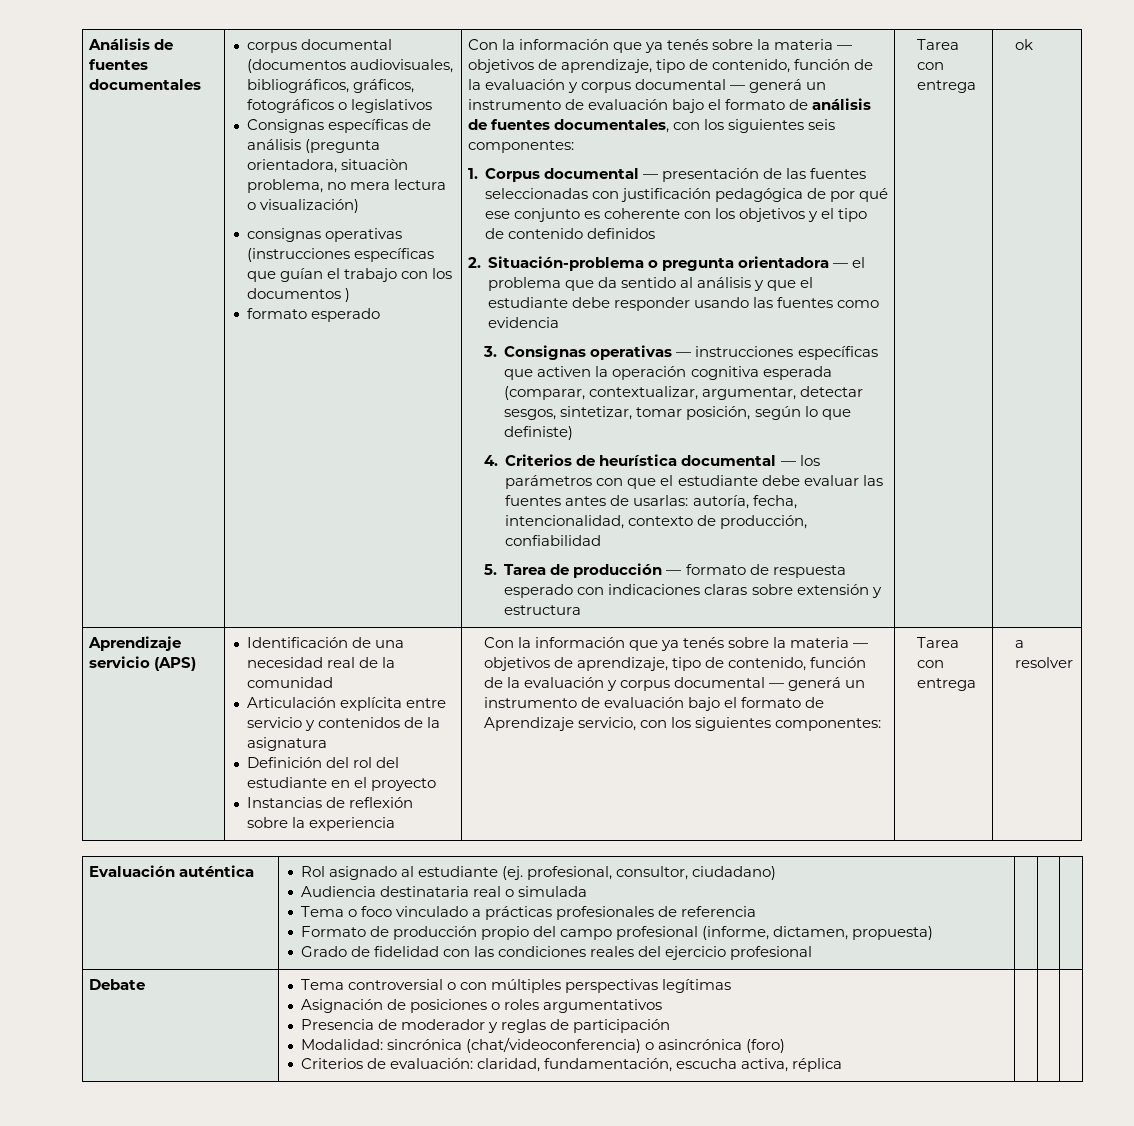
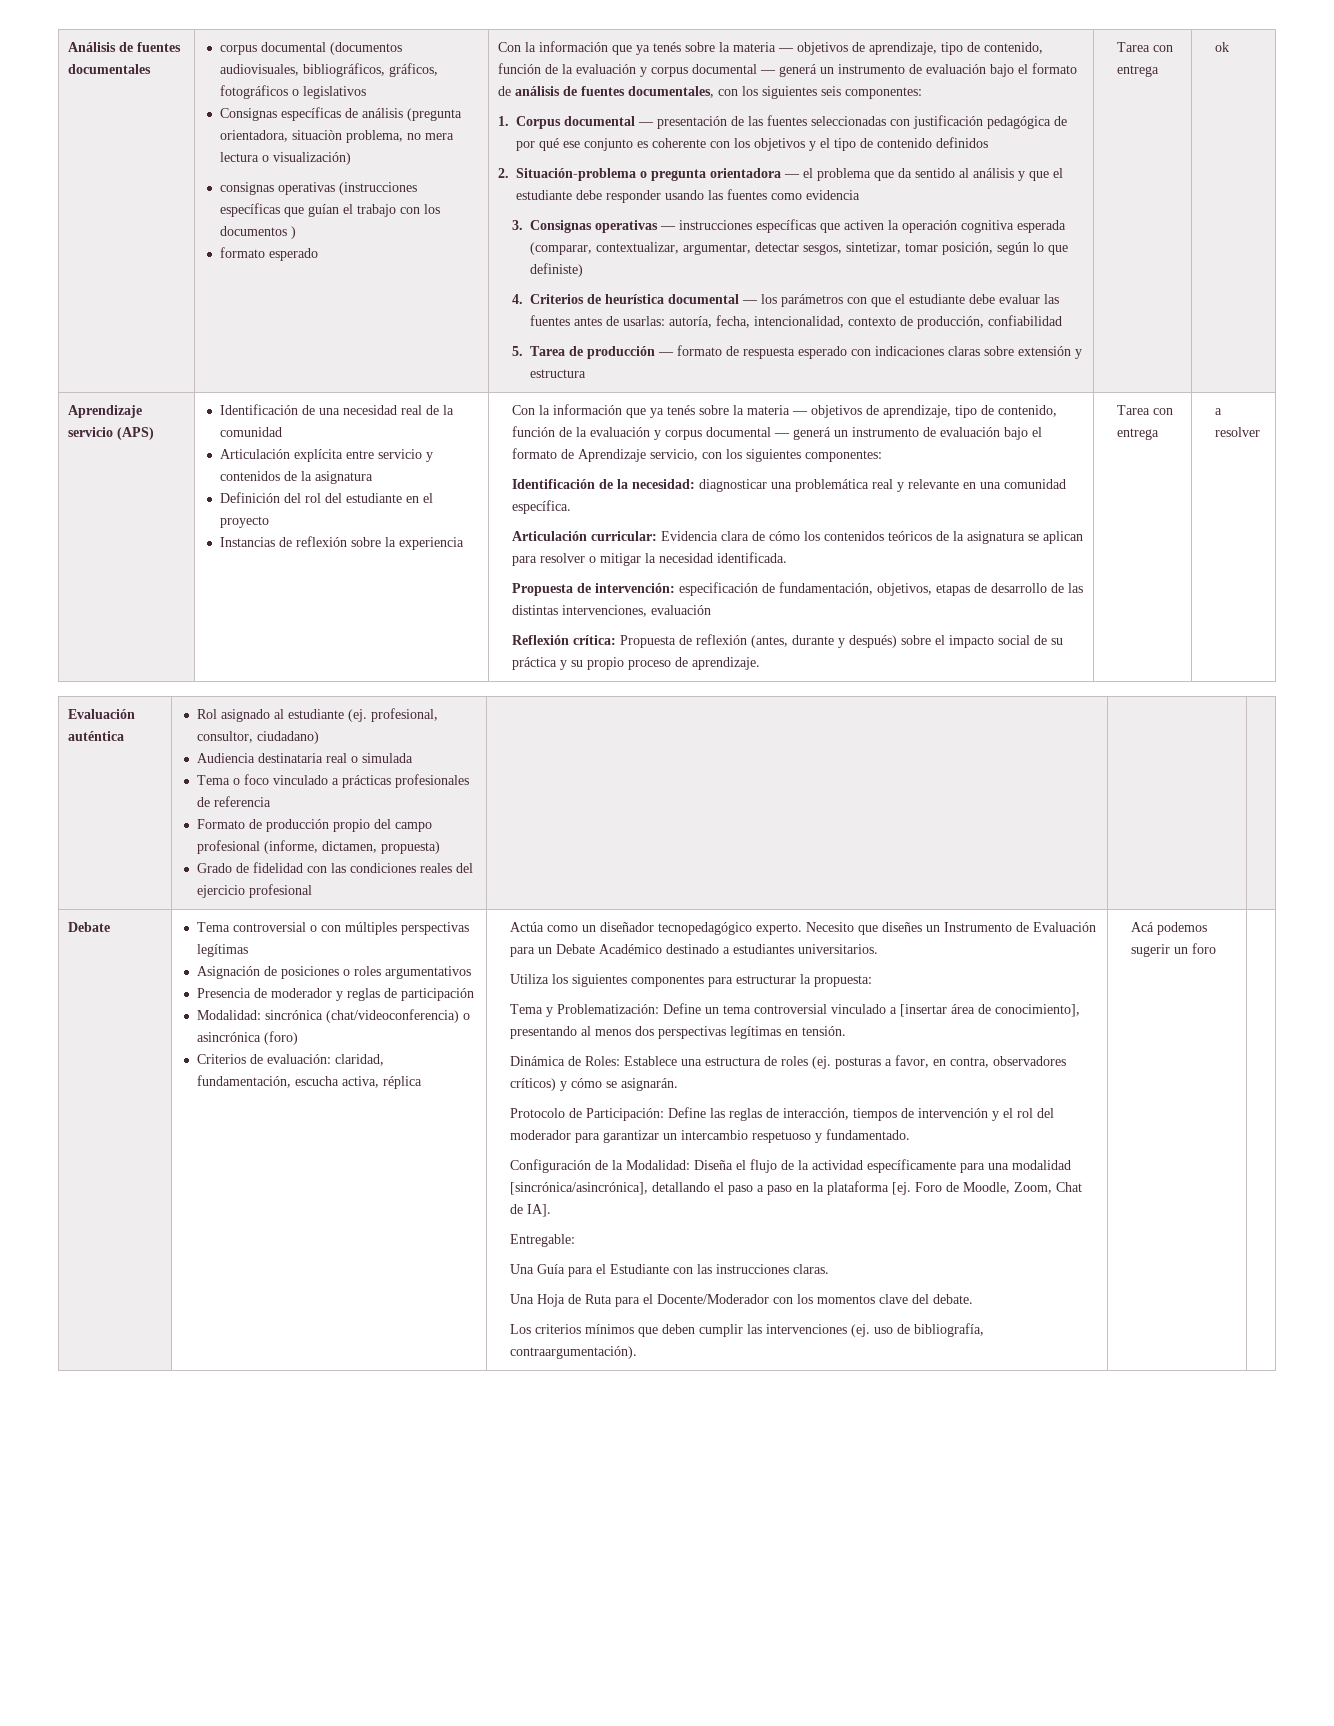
(882, 724) none -> [512,479,1067,492] [512,500,572,514] [512,531,1084,544] [512,552,788,566] [512,582,1084,596] [512,605,712,617] [512,634,1064,648] [512,657,761,670] // Identificación de la necesidad: diagnosticar una problemática real y relevante en una comunidad específica. // Articulación curricular: Evidencia clara de cómo los contenidos teóricos de la asignatura se aplican para resolver o mitigar la necesidad identificada. // Propuesta de intervención: especificación de fundamentación, objetivos, etapas de desarrollo de las distintas intervenciones, evaluación // Reflexión crítica: Propuesta de reflexión (antes, durante y después) sobre el impacto social de su práctica y su propio proceso de aprendizaje.
(843, 1065) | -> [510,922,1097,935] [510,944,879,957] [510,974,873,987] [510,1003,1081,1017] [510,1026,847,1039] [510,1055,1067,1069] [510,1078,679,1091] [510,1107,1055,1121] [510,1129,911,1143] [510,1159,1072,1173] [510,1181,1083,1195] [510,1204,552,1217] [510,1234,576,1247] [510,1264,830,1277] [510,1294,974,1307] [510,1323,985,1337] [510,1346,638,1359] [1131,922,1208,935] [1131,943,1217,957] Actúa como un diseñador tecnopedagógico experto. Necesito que diseñes un Instrumento de Evaluación para un Debate Académico destinado a estudiantes universitarios. // Utiliza los siguientes componentes para estructurar la propuesta: // Tema y Problematización: Define un tema controversial vinculado a [insertar área de conocimiento], presentando al menos dos perspectivas legítimas en tensión. // Dinámica de Roles: Establece una estructura de roles (ej. posturas a favor, en contra, observadores críticos) y cómo se asignarán. // Protocolo de Participación: Define las reglas de interacción, tiempos de intervención y el rol del moderador para garantizar un intercambio respetuoso y fundamentado. // Configuración de la Modalidad: Diseña el flujo de la actividad específicamente para una modalidad [sincrónica/asincrónica], detallando el paso a paso en la plataforma [ej. Foro de Moodle, Zoom, Chat de IA]. // Entregable: // Una Guía para el Estudiante con las instrucciones claras. // Una Hoja de Ruta para el Docente/Moderador con los momentos clave del debate. // Los criterios mínimos que deben cumplir las intervenciones (ej. uso de bibliografía, contraargumentación). | Acá podemos sugerir un foro

